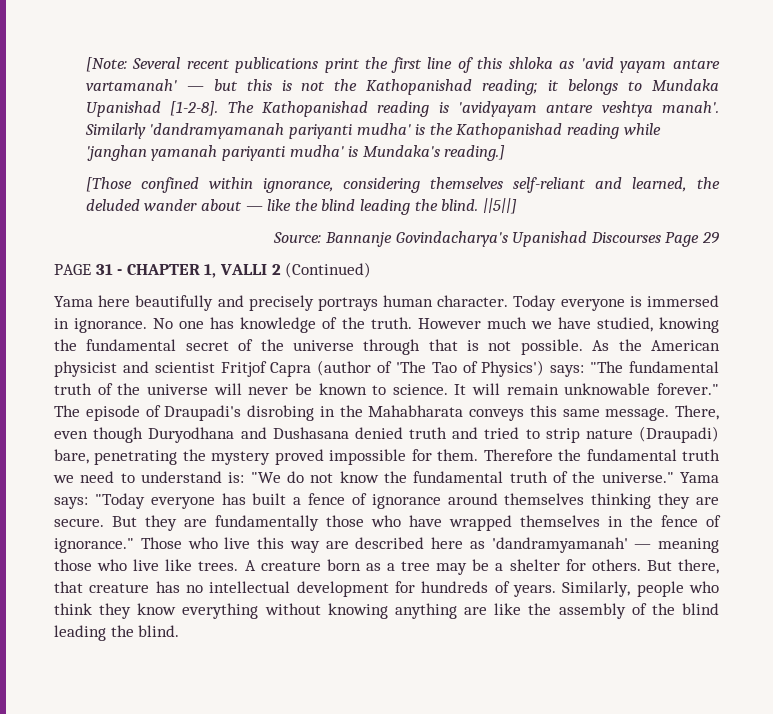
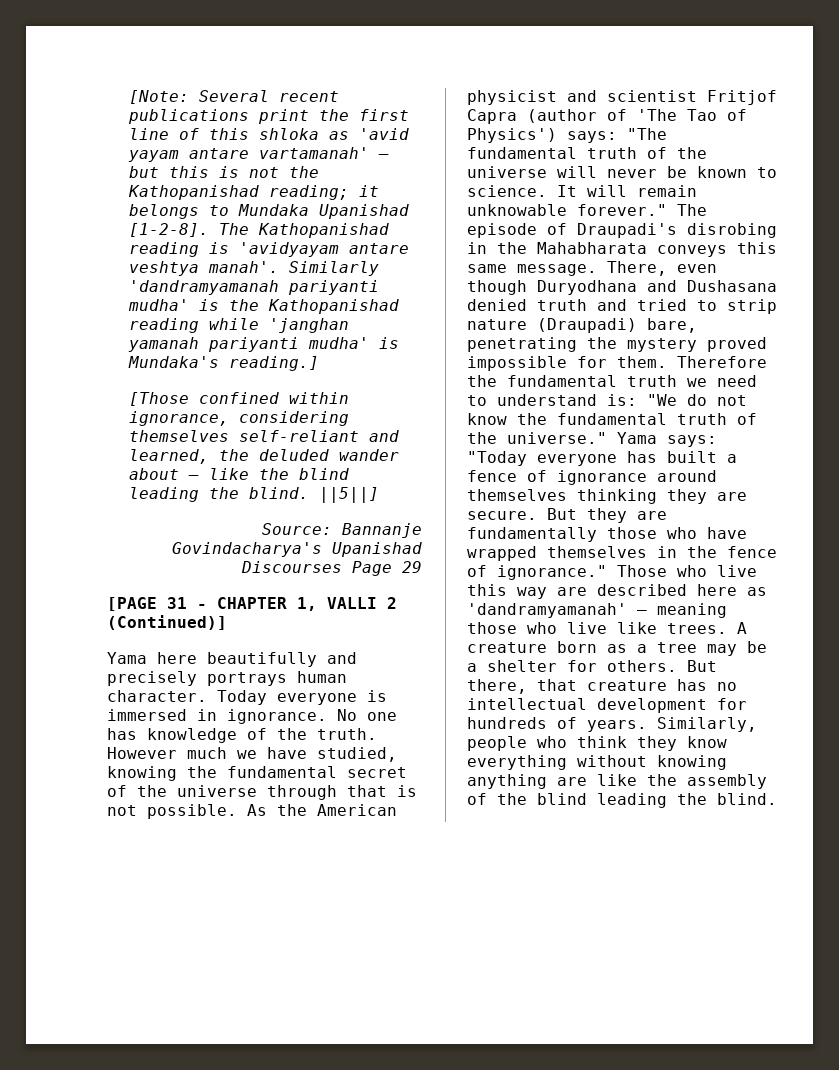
[54,264,91,275] PAGE -> [107,597,157,611] [PAGE
[285,262,372,278] (Continued) -> [107,615,227,630] (Continued)]

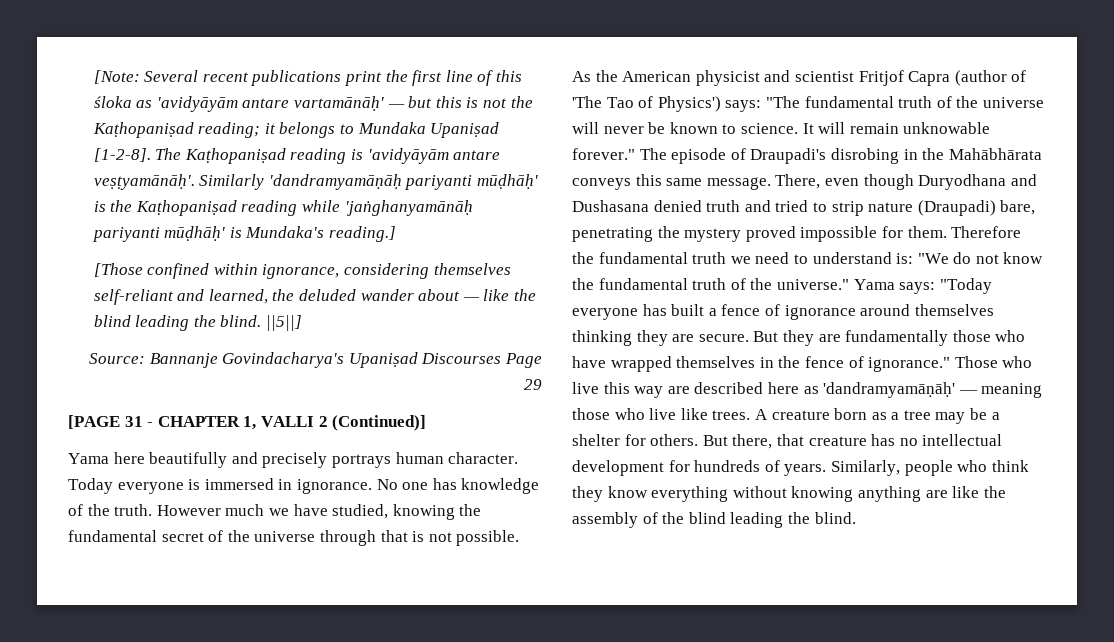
[258,128,409,140] [127,147,369,162] shloka as 'avid yayam antare vartamanah' -> [93,96,384,112] śloka as 'avidyāyām antare vartamānāḥ'
[127,185,259,200] Kathopanishad -> [92,122,194,138] Kaṭhopaniṣad
[318,204,409,219] Upanishad -> [430,122,500,138] Upaniṣad
[257,223,389,238] Kathopanishad -> [184,148,286,164] Kaṭhopaniṣad
[238,242,409,257] [128,261,379,276] [128,280,379,295] [127,299,189,311] 'avidyayam antare veshtya manah'. Similarly 'dandramyamanah pariyanti mudha' -> [367,148,501,164] [93,174,538,190] 'avidyāyām antare veṣṭyamānāḥ'. Similarly 'dandramyamāṇāḥ pariyanti mūḍhāḥ'
[267,299,399,314] Kathopanishad -> [135,200,237,216] Kaṭhopaniṣad
[268,318,349,333] [127,337,369,352] 'janghan yamanah pariyanti mudha' -> [344,200,473,216] [92,226,226,242] 'jaṅghanyamānāḥ pariyanti mūḍhāḥ'
[332,542,422,557] Upanishad -> [348,352,418,368] Upaniṣad
[537,242,647,254] Mahabharata -> [948,148,1042,160] Mahābhārata
[467,603,627,618] 'dandramyamanah' -> [823,382,956,398] 'dandramyamāṇāḥ'

